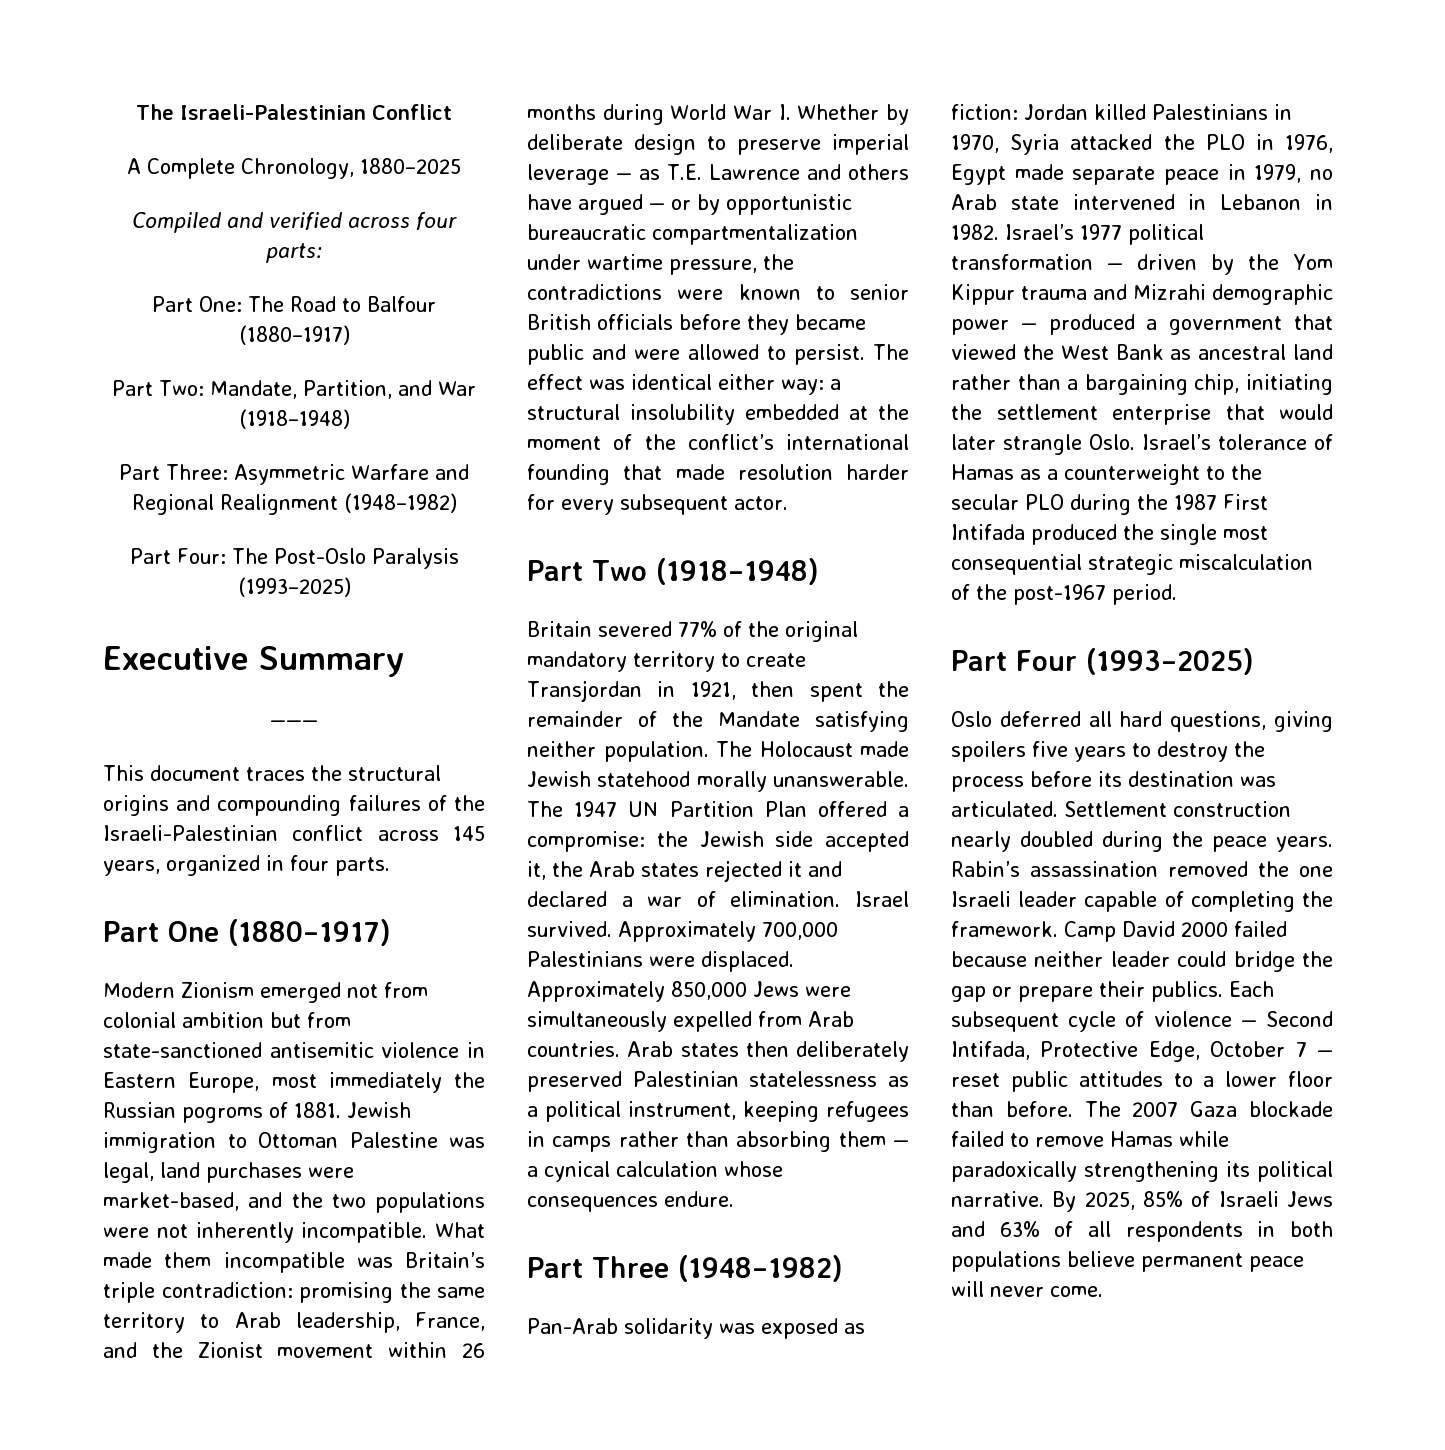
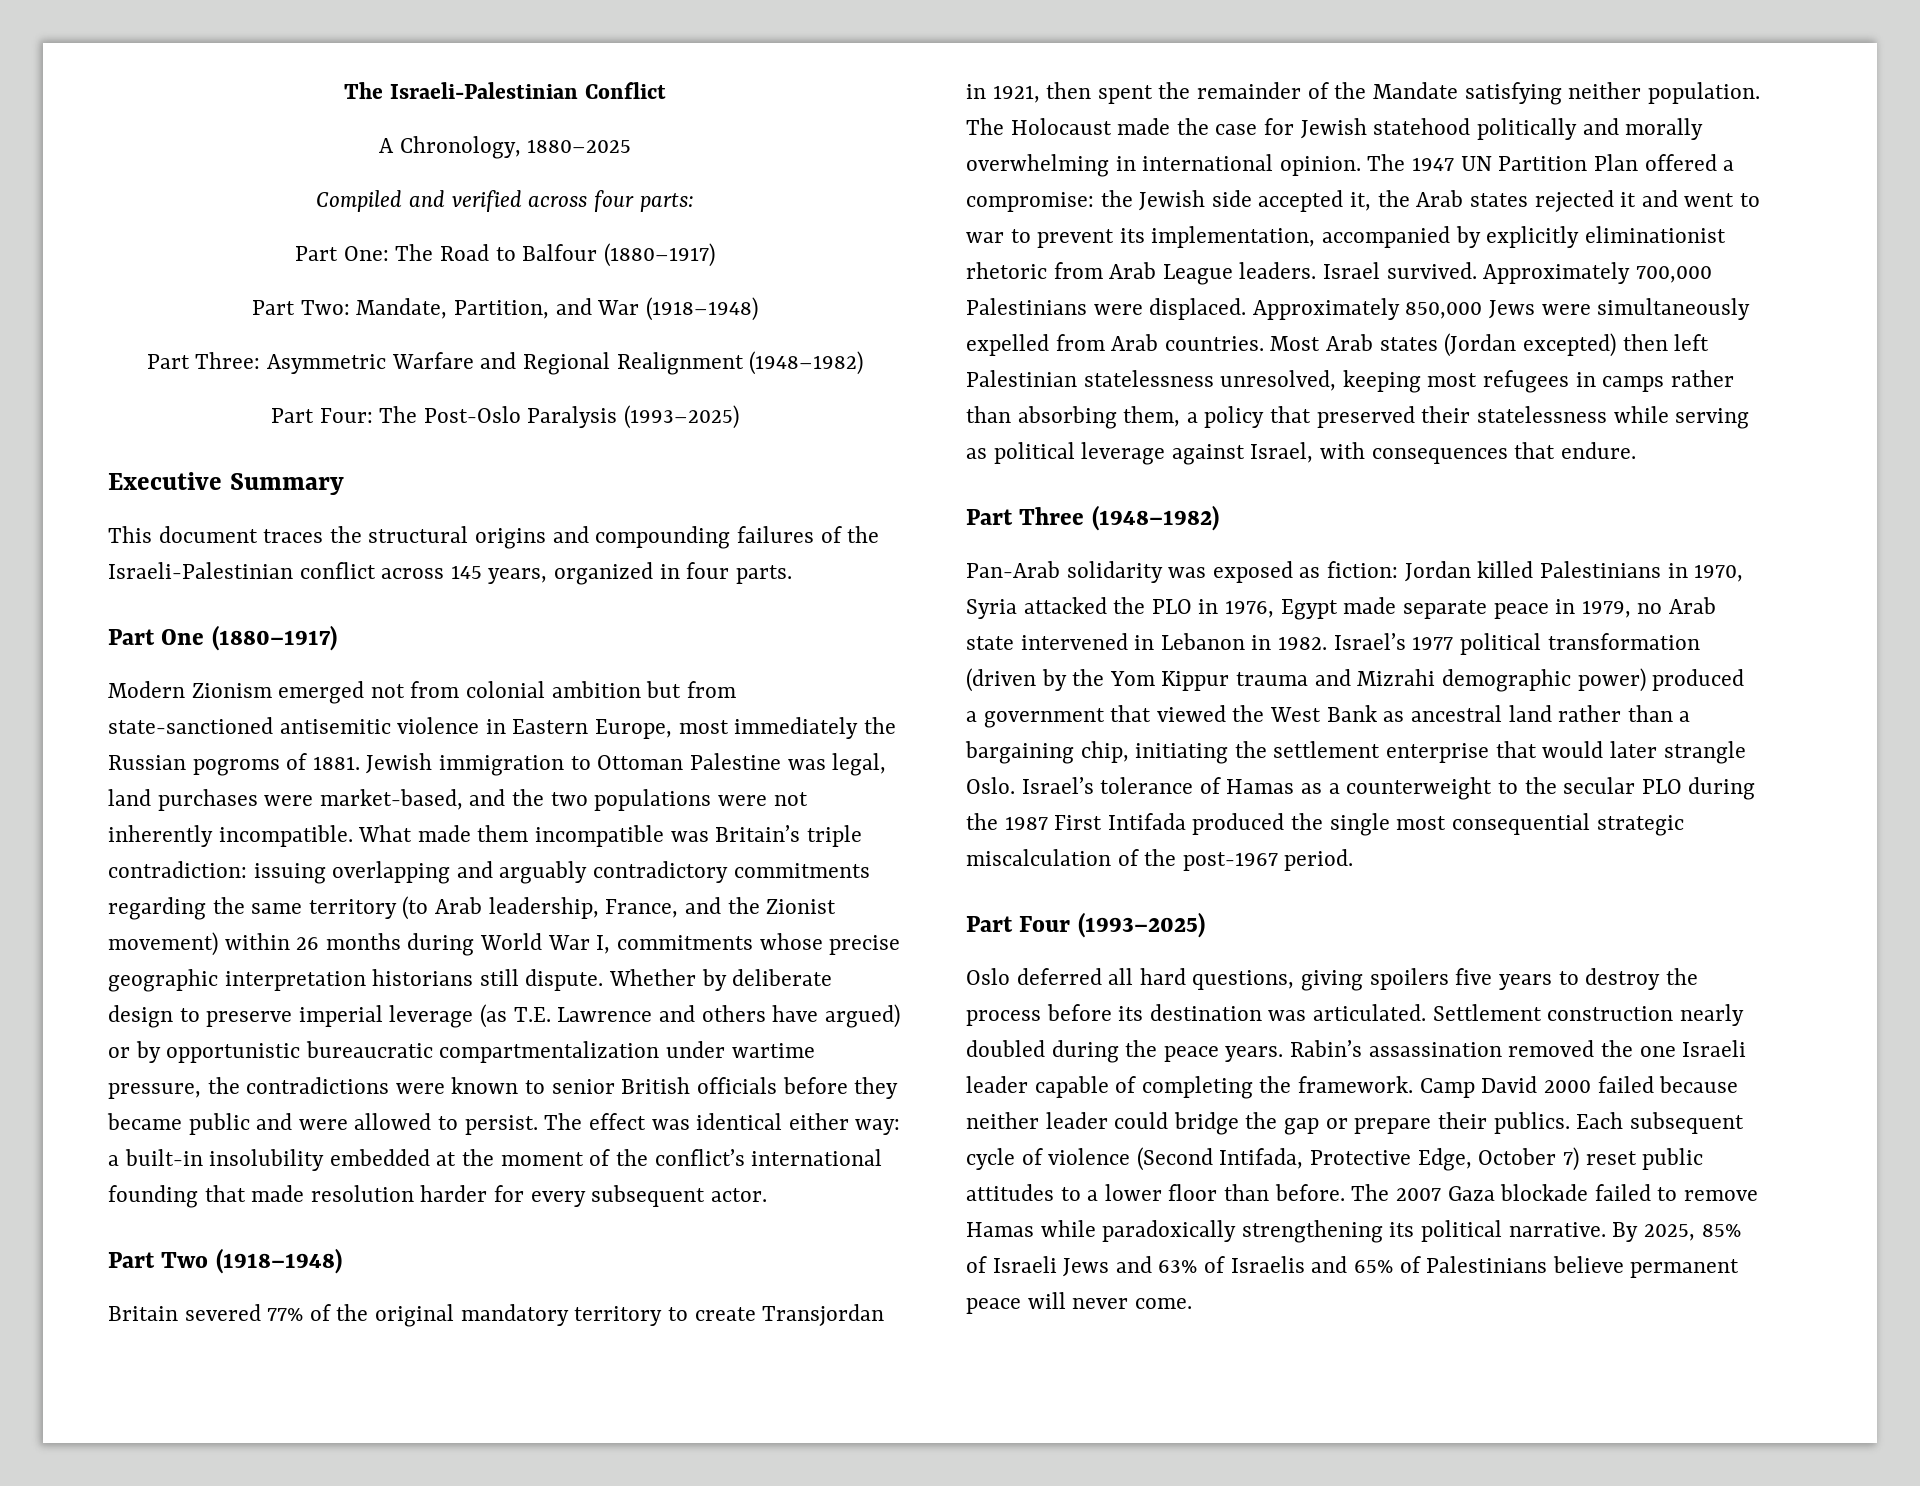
[147,158,235,179] Complete -> (394, 145) none
[270,720,318,727] // ——— -> (344, 484) none
[299,1282,393,1303] promising -> [253,861,870,884] [108,897,206,920] issuing overlapping and arguably contradictory commitments regarding
[200,1314,220,1328] to -> [402,896,429,920] (to
[277,1344,374,1358] movement -> [108,932,218,956] movement)
[778,104,791,120] I. -> [596,933,901,955] [108,969,604,992] I, commitments whose precise geographic interpretation historians still dispute.
[616,169,661,180] — as -> [480,1004,508,1028] (as
[578,194,665,215] argued — -> [824,1004,900,1028] argued)
[527,404,620,420] structural -> [124,1149,203,1166] built-in
[527,771,909,792] Jewish statehood morally unanswerable. -> [1176,118,1704,140] [966,154,1361,177] the case for Jewish statehood politically and morally overwhelming in international opinion.
[527,891,841,907] declared a war of elimination. -> [1684,193,1760,207] [966,226,1726,248] [966,262,1317,285] went to war to prevent its implementation, accompanied by explicitly eliminationist rhetoric from Arab League leaders.
[627,1041,909,1062] [527,1071,909,1092] [527,1101,819,1122] Arab states then deliberately preserved Palestinian statelessness as a political instrument, keeping -> [1270,333,1710,357] [966,370,1478,393] Most Arab states (Jordan excepted) then left Palestinian statelessness unresolved, keeping most
[838,1131,909,1147] [527,1161,783,1182] [527,1196,658,1212] them — a cynical calculation whose consequences -> [1123,406,1750,429] [966,442,1556,465] them, a policy that preserved their statelessness while serving as political leverage against Israel, with consequences that
[1107,254,1198,270] — driven -> [966,668,1036,692] (driven
[951,319,1037,335] power — -> [1577,668,1646,692] power)
[1240,1011,1333,1027] — Second -> [1136,1147,1213,1171] (Second
[1295,1042,1333,1057] 7 — -> [1562,1147,1579,1171] 7)
[1088,1221,1333,1242] [951,1251,1061,1272] all respondents in both populations -> [1230,1256,1548,1273] Israelis and 65% of Palestinians

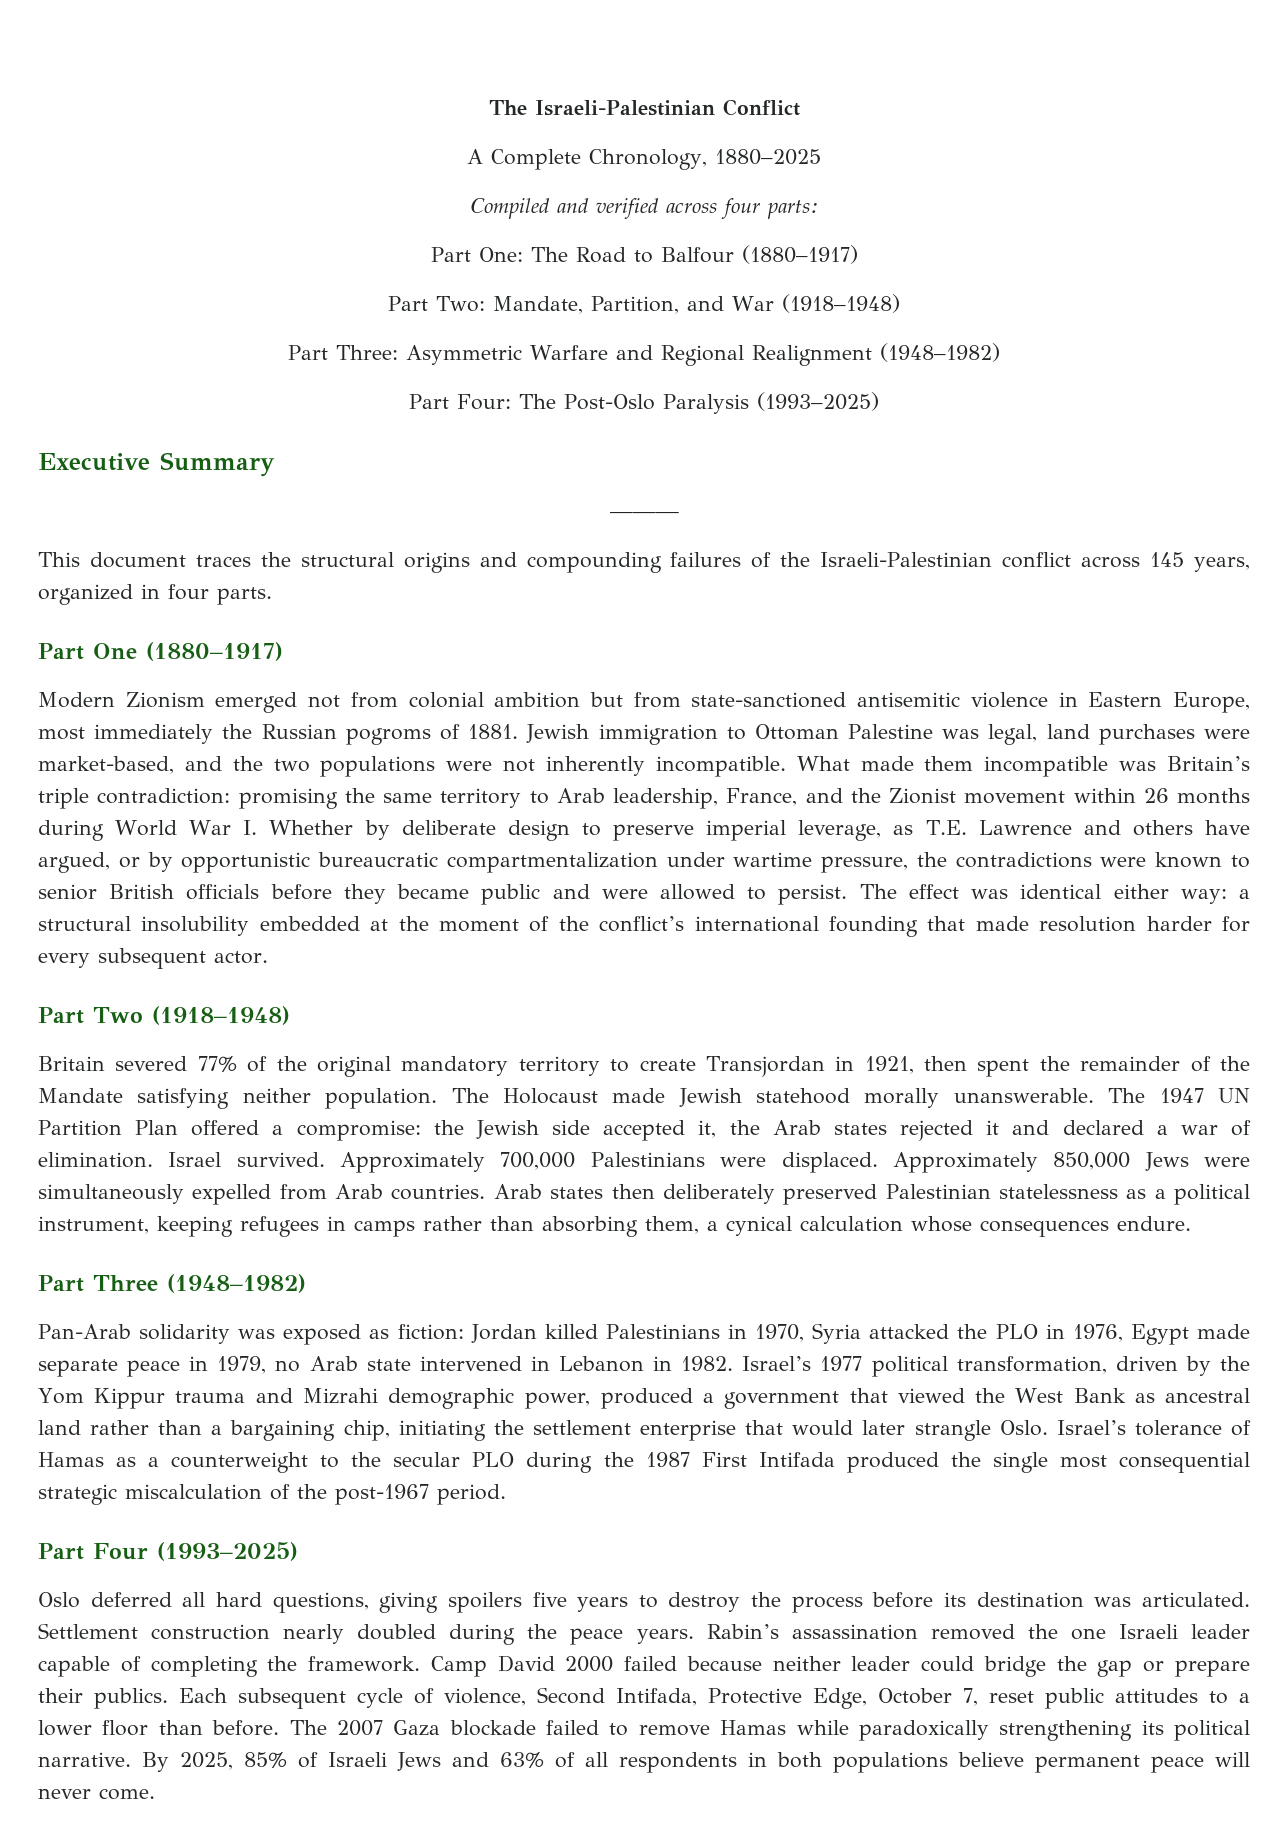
(394, 145) none -> [491,149,582,170] Complete
(344, 484) none -> [609,512,679,518] // ———
[253,861,870,884] [108,897,206,920] issuing overlapping and arguably contradictory commitments regarding -> [238,788,338,809] promising
[402,896,429,920] (to -> [529,791,549,804] to
[108,932,218,956] movement) -> [964,791,1066,804] movement
[596,933,901,955] [108,969,604,992] I, commitments whose precise geographic interpretation historians still dispute. -> [243,820,258,835] I.
[389,1004,508,1028] leverage (as -> [798,820,914,841] leverage, as
[824,1004,900,1028] argued) -> [38,852,110,873] argued,
[124,1149,203,1166] built-in -> [38,916,131,931] structural
[1176,118,1704,140] [966,154,1361,177] the case for Jewish statehood politically and morally overwhelming in international opinion. -> [678,1088,1094,1108] Jewish statehood morally unanswerable.
[1684,193,1760,207] [966,226,1726,248] [966,262,1317,285] went to war to prevent its implementation, accompanied by explicitly eliminationist rhetoric from Arab League leaders. -> [1062,1120,1251,1136] [38,1152,153,1168] declared a war of elimination.
[1270,333,1710,357] [966,370,1478,393] Most Arab states (Jordan excepted) then left Palestinian statelessness unresolved, keeping most -> [493,1184,1250,1205] [38,1216,233,1237] Arab states then deliberately preserved Palestinian statelessness as a political instrument, keeping
[1204,406,1750,429] [966,442,1556,465] policy that preserved their statelessness while serving as political leverage against Israel, with consequences that -> [726,1216,1109,1237] cynical calculation whose consequences
[1547,633,1700,650] [966,668,1036,692] transformation (driven -> [956,1356,1178,1374] transformation, driven
[1577,668,1646,692] power) -> [524,1392,591,1409] power,
[1048,1147,1213,1171] violence (Second -> [444,1687,605,1706] violence, Second
[1562,1147,1579,1171] 7) -> [963,1688,978,1706] 7,
[1230,1256,1548,1273] Israelis and 65% of Palestinians -> [585,1752,948,1773] all respondents in both populations

